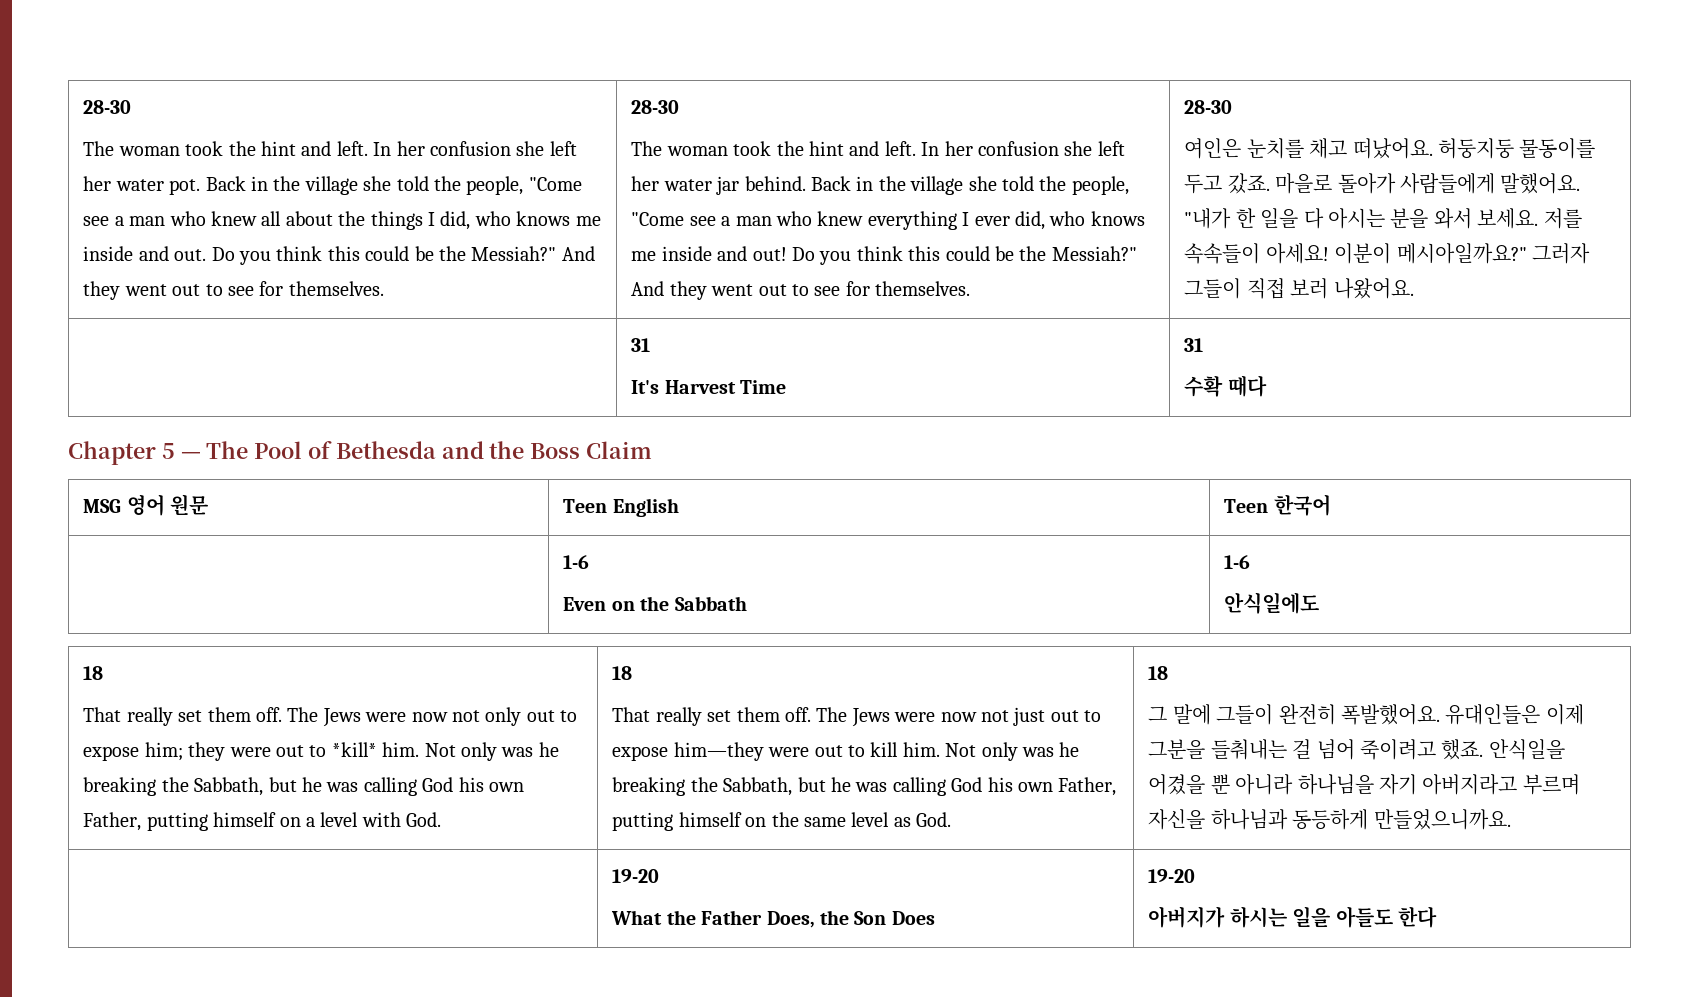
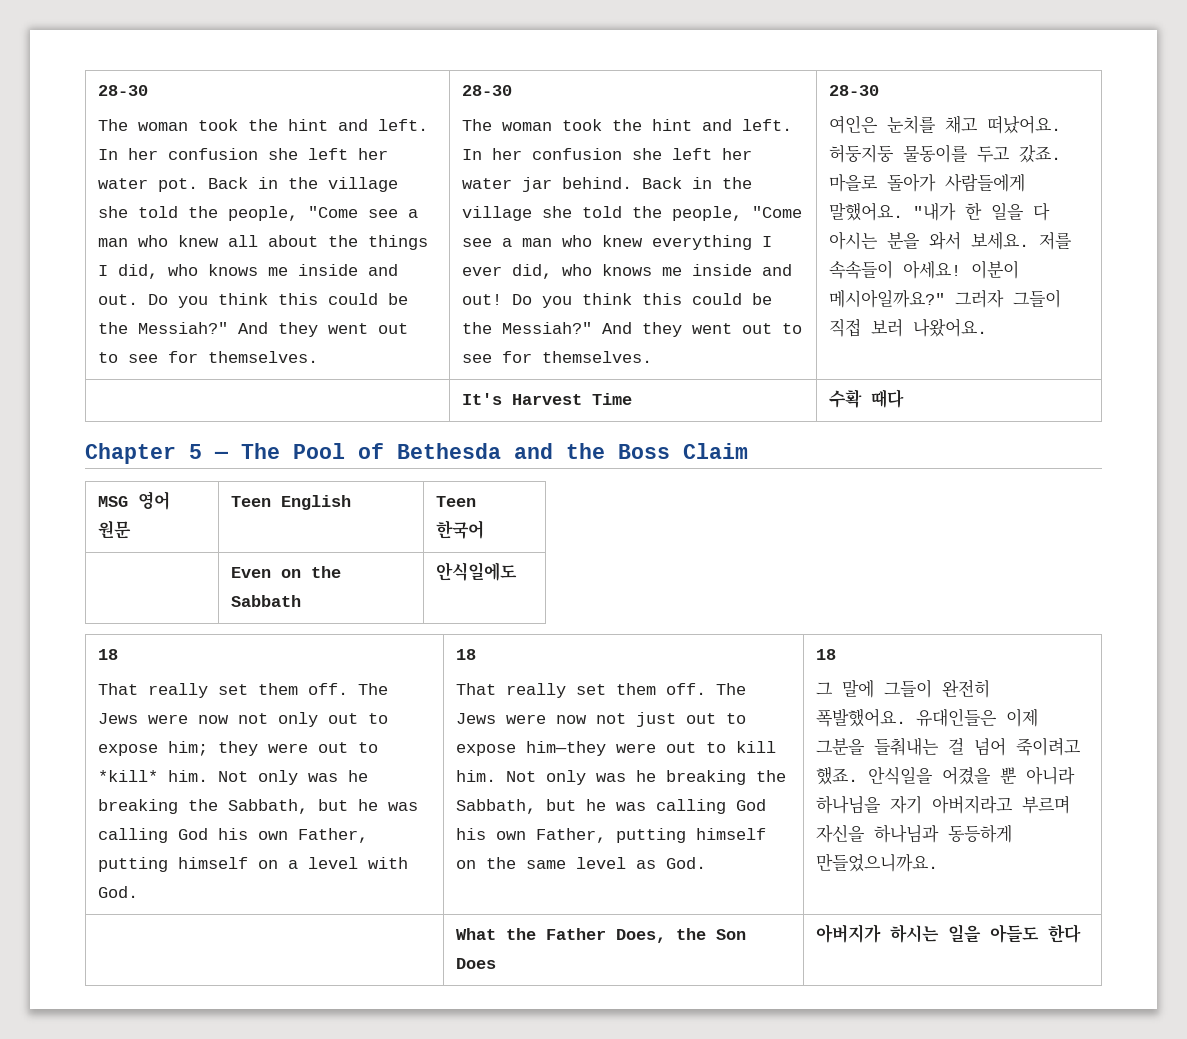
[631,338,651,352] 31 // -> (988, 327) none
[1184,338,1204,352] 31 // -> (633, 399) none
[563,555,590,569] 1-6 // -> (485, 529) none
[1224,555,1251,569] 1-6 // -> (302, 601) none
[612,869,660,883] 19-20 // -> (939, 862) none
[1148,869,1196,883] 19-20 // -> (497, 963) none

